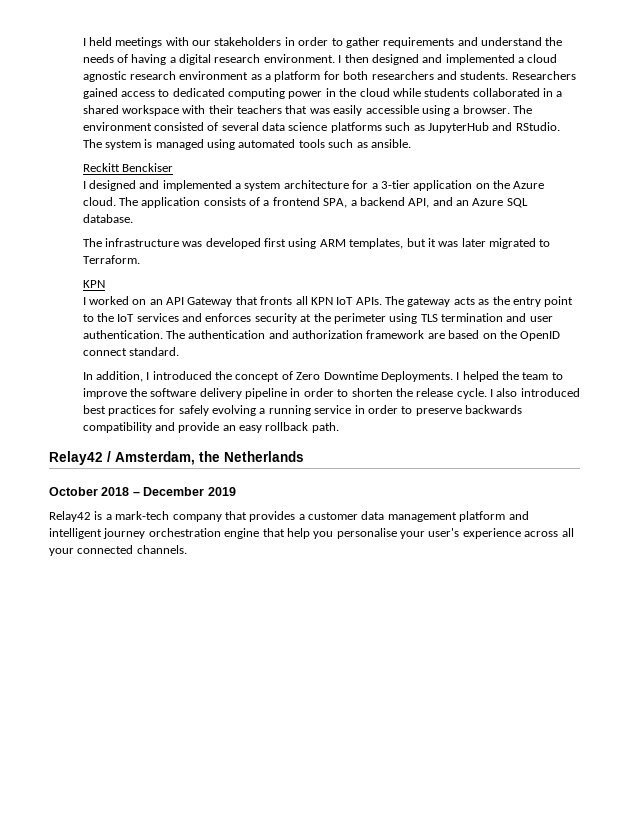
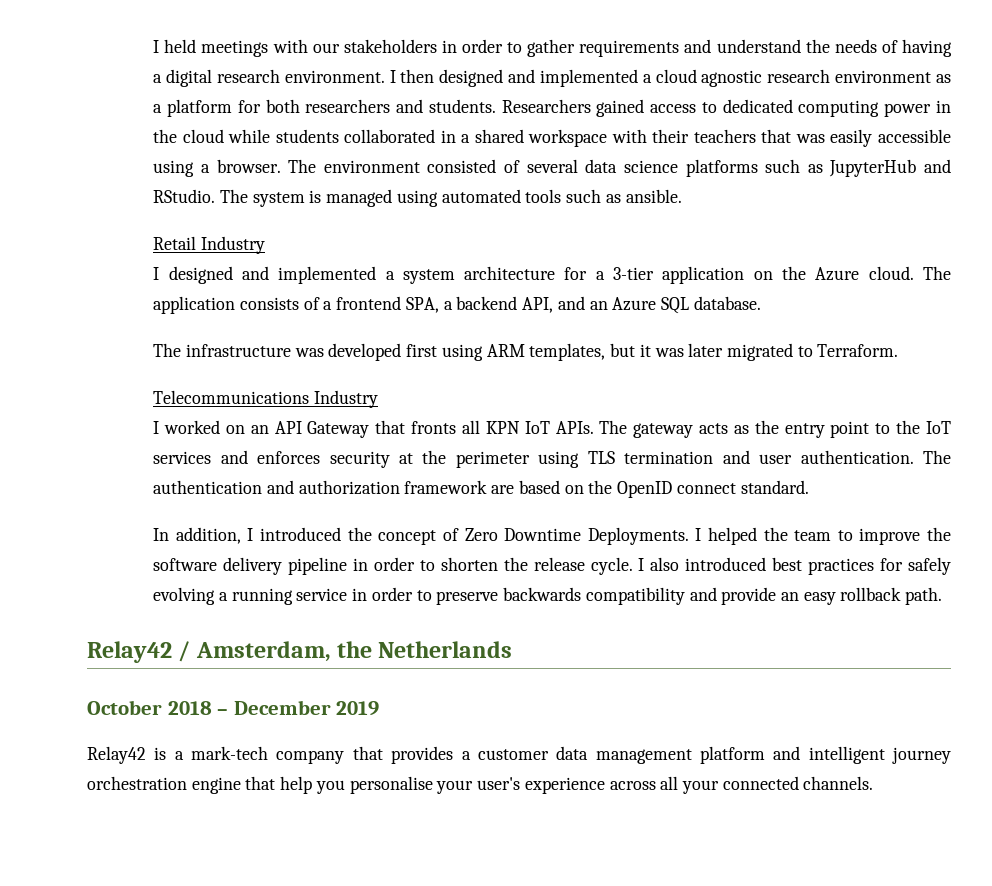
[82,163,173,172] Reckitt Benckiser -> [153,236,265,254] Retail Industry
[82,280,105,288] KPN -> [153,390,378,408] Telecommunications Industry

